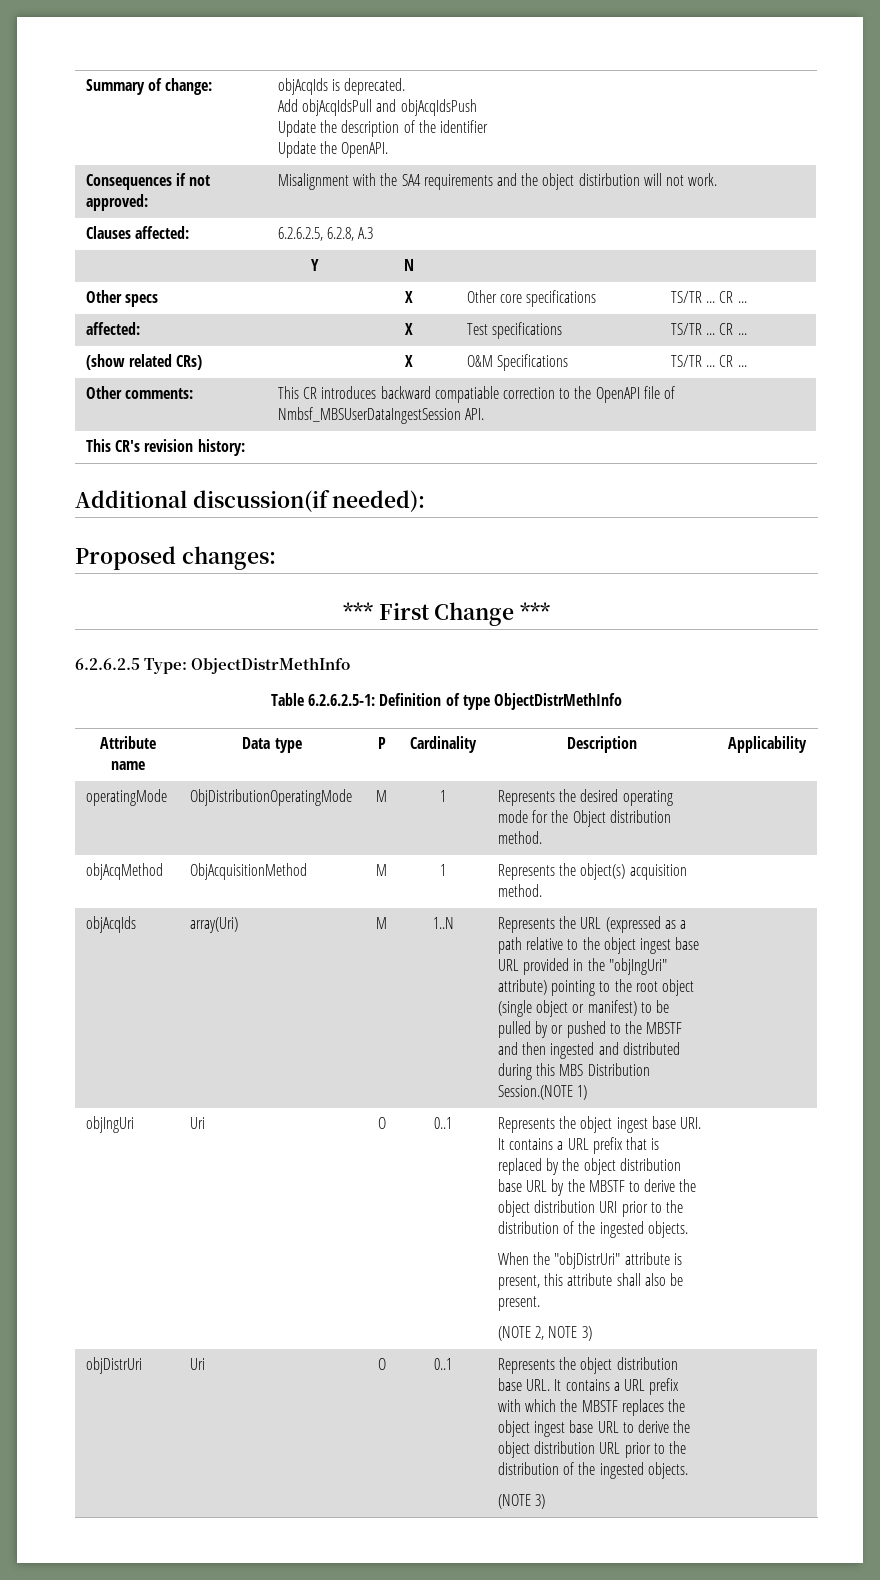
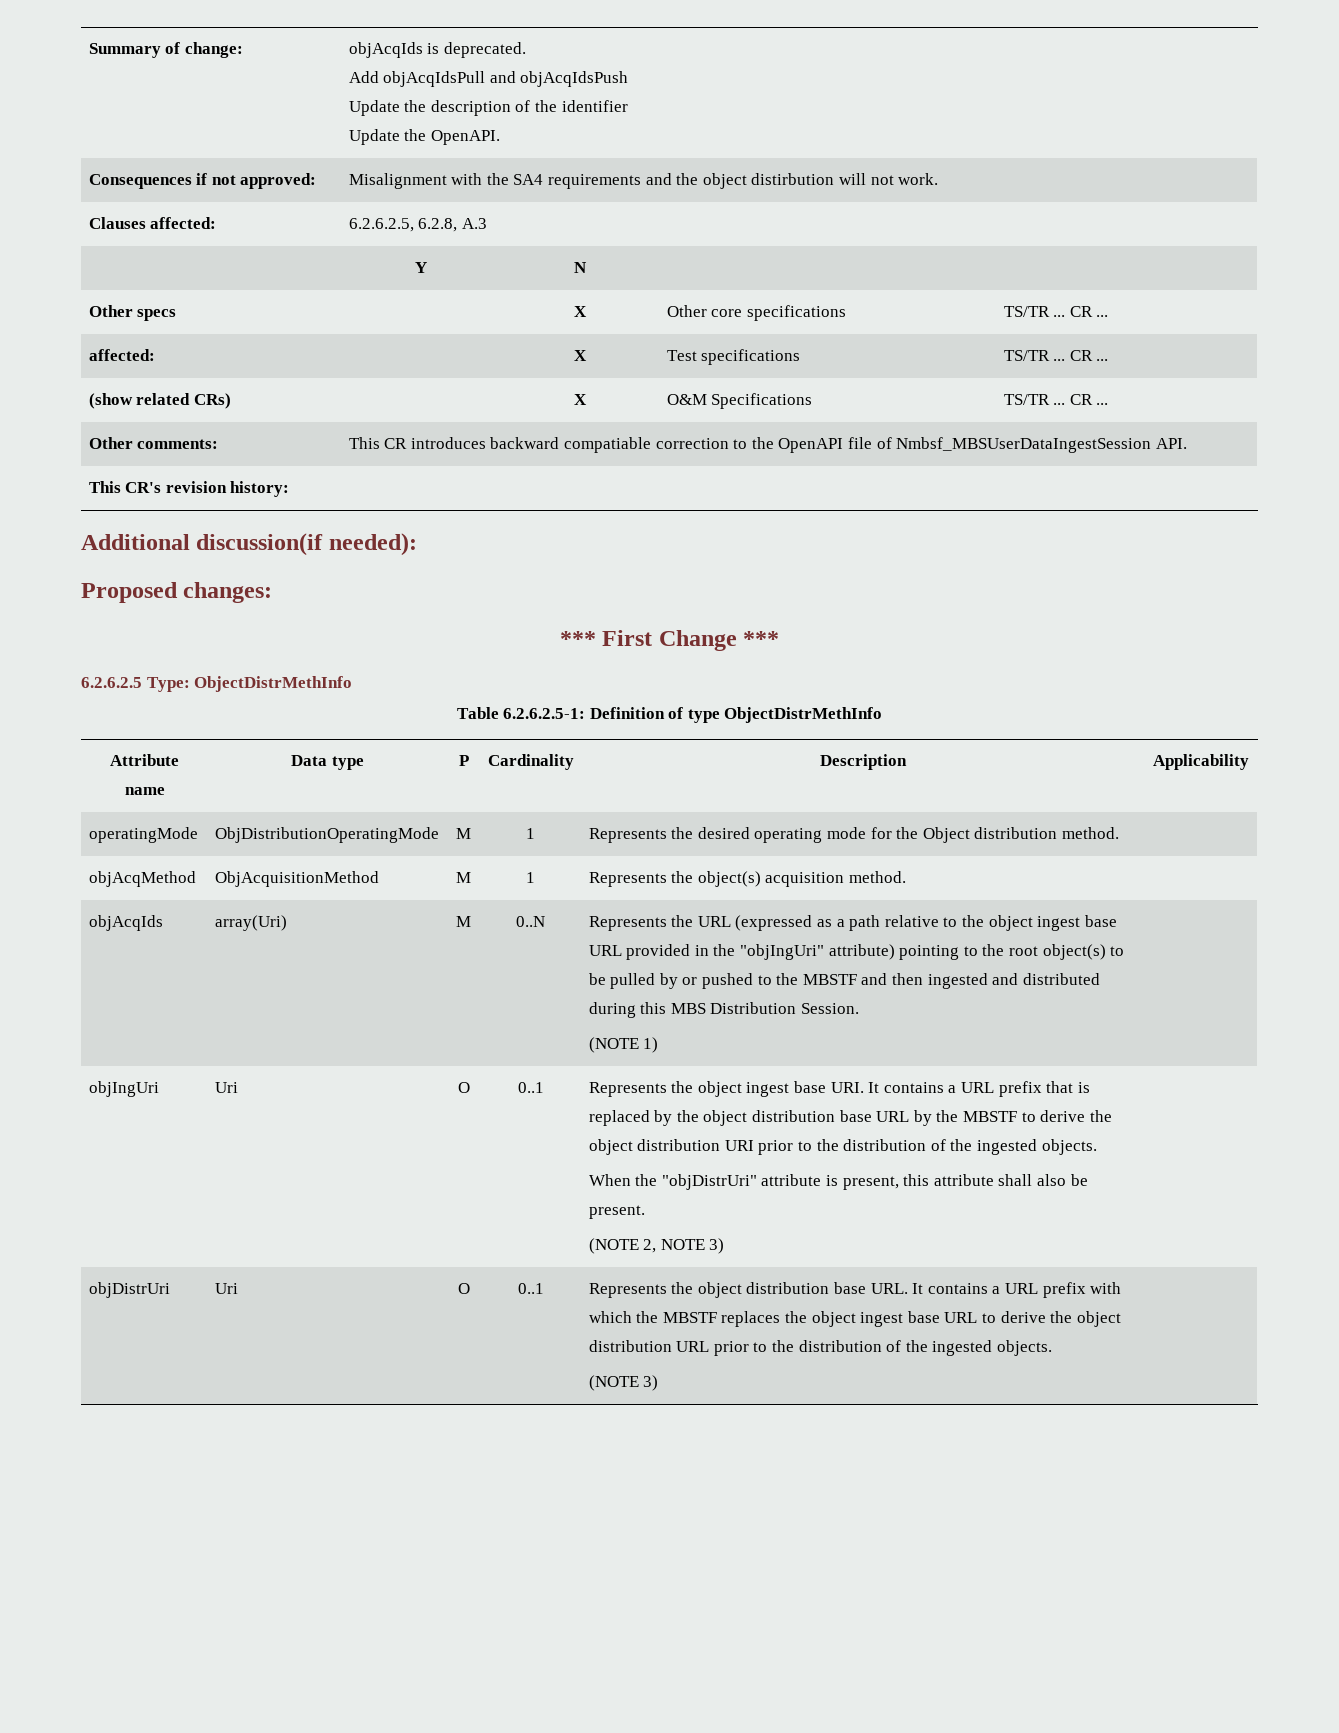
[432,917,454,929] 1..N -> [516,916,545,927] 0..N
[661,979,694,996] [498,1000,637,1017] object (single object or manifest) -> [1042,944,1106,960] object(s)
[498,1085,574,1100] Session.(NOTE -> [801,1003,860,1014] [588,1037,639,1053] Session. // (NOTE

